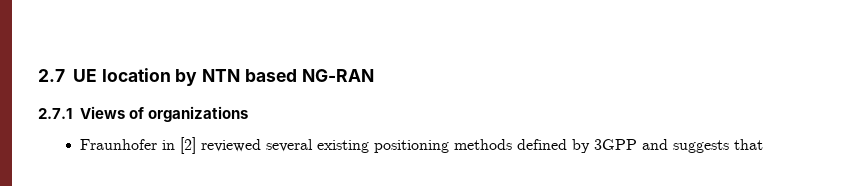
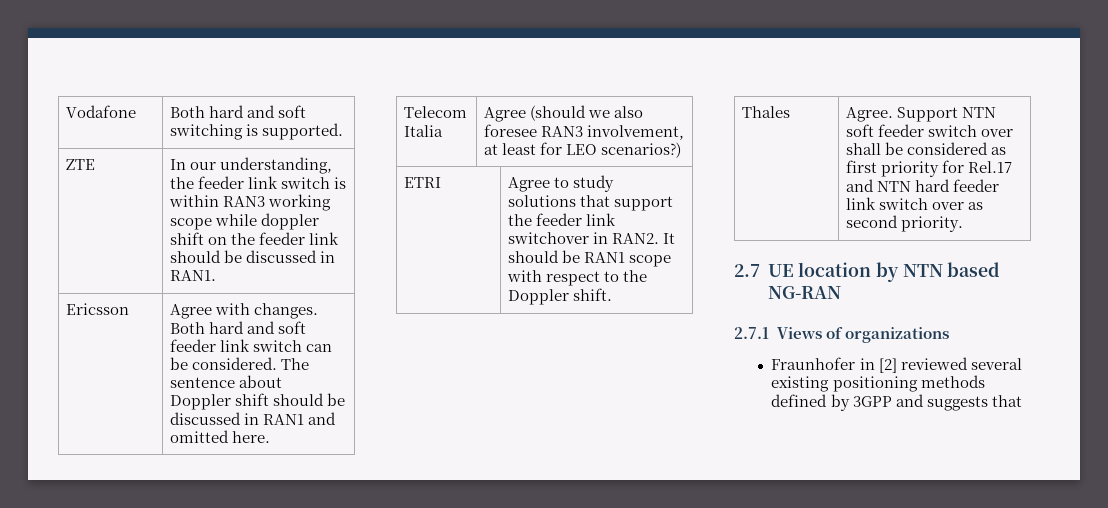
(38, 75) none -> [66,105,137,118] [170,105,307,118] [170,123,344,140] [66,159,96,170] [170,157,333,174] [170,176,347,189] [169,194,332,211] [170,213,320,230] [170,232,340,245] [170,250,336,263] [170,270,217,281] [66,303,130,315] [170,303,319,319] [170,321,307,334] [170,339,333,352] [170,357,310,370] [170,375,283,388] [170,393,346,410] [170,412,337,425] [170,430,271,443] [404,106,468,118] [404,125,444,137] [484,105,644,122] [484,124,685,140] [484,142,682,158] [404,177,442,188] [508,175,615,192] [508,195,674,211] [508,213,617,226] [508,232,676,244] [508,250,672,267] [507,270,648,286] [508,288,613,305] [742,106,791,118] [846,107,997,122] [846,124,1014,137] [846,142,1007,155] [846,160,1013,177] [846,179,1000,192] [846,197,984,210] [846,215,964,232] Vodafone | Both hard and soft switching is supported. // ZTE | In our understanding, the feeder link switch is within RAN3 working scope while doppler shift on the feeder link should be discussed in RAN1. // Ericsson | Agree with changes. Both hard and soft feeder link switch can be considered. The sentence about Doppler shift should be discussed in RAN1 and omitted here. // Telecom Italia | Agree (should we also foresee RAN3 involvement, at least for LEO scenarios?) // ETRI | Agree to study solutions that support the feeder link switchover in RAN2. It should be RAN1 scope with respect to the Doppler shift. // Thales | Agree. Support NTN soft feeder switch over shall be considered as first priority for Rel.17 and NTN hard feeder link switch over as second priority. //

